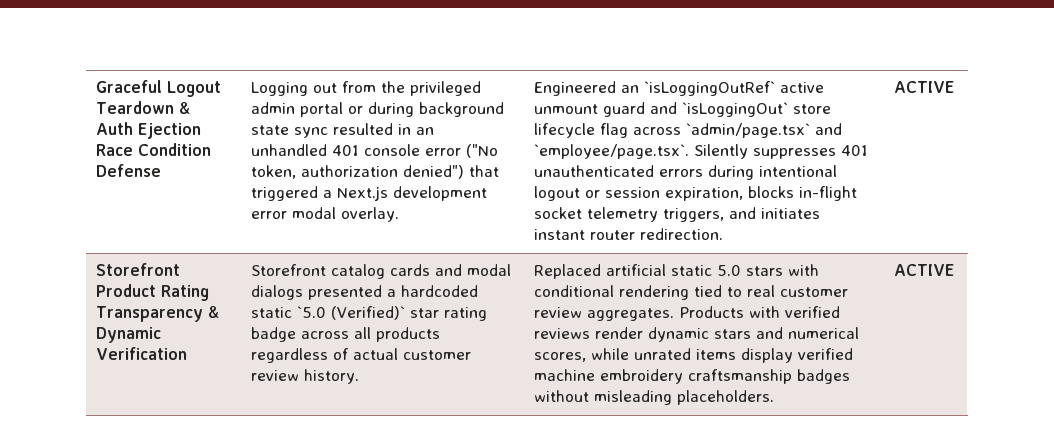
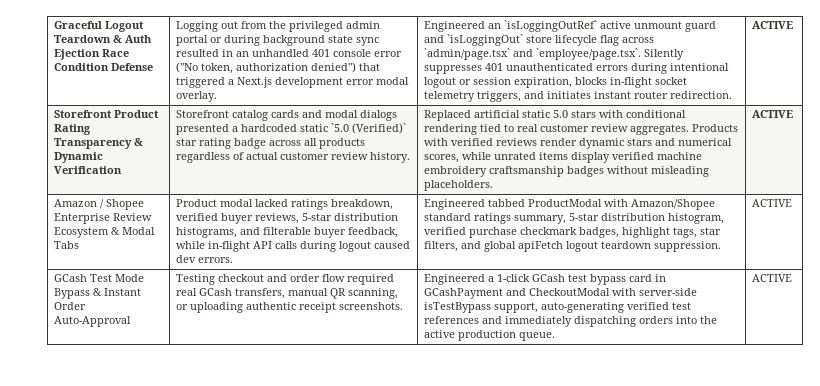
(956, 270) none -> [54,199,145,210] [54,213,153,224] [54,227,156,238] [54,241,80,249] [176,199,394,210] [176,213,399,224] [176,227,399,238] [176,241,411,252] [176,255,234,263] [424,199,716,210] [424,213,725,224] [424,227,722,238] [424,241,722,252] [752,199,793,207] [54,274,145,282] [54,288,142,299] [54,302,87,310] [54,316,132,327] [176,274,395,285] [176,288,399,299] [176,302,404,313] [424,274,667,285] [424,288,698,299] [424,302,692,313] [424,316,718,327] [424,330,556,341] [752,274,793,282] // Amazon / Shopee Enterprise Review Ecosystem & Modal Tabs | Product modal lacked ratings breakdown, verified buyer reviews, 5-star distribution histograms, and filterable buyer feedback, while in-flight API calls during logout caused dev errors. | Engineered tabbed ProductModal with Amazon/Shopee standard ratings summary, 5-star distribution histogram, verified purchase checkmark badges, highlight tags, star filters, and global apiFetch logout teardown suppression. | ACTIVE // GCash Test Mode Bypass & Instant Order Auto-Approval | Testing checkout and order flow required real GCash transfers, manual QR scanning, or uploading authentic receipt screenshots. | Engineered a 1-click GCash test bypass card in GCashPayment and CheckoutModal with server-side isTestBypass support, auto-generating verified test references and immediately dispatching orders into the active production queue. | ACTIVE

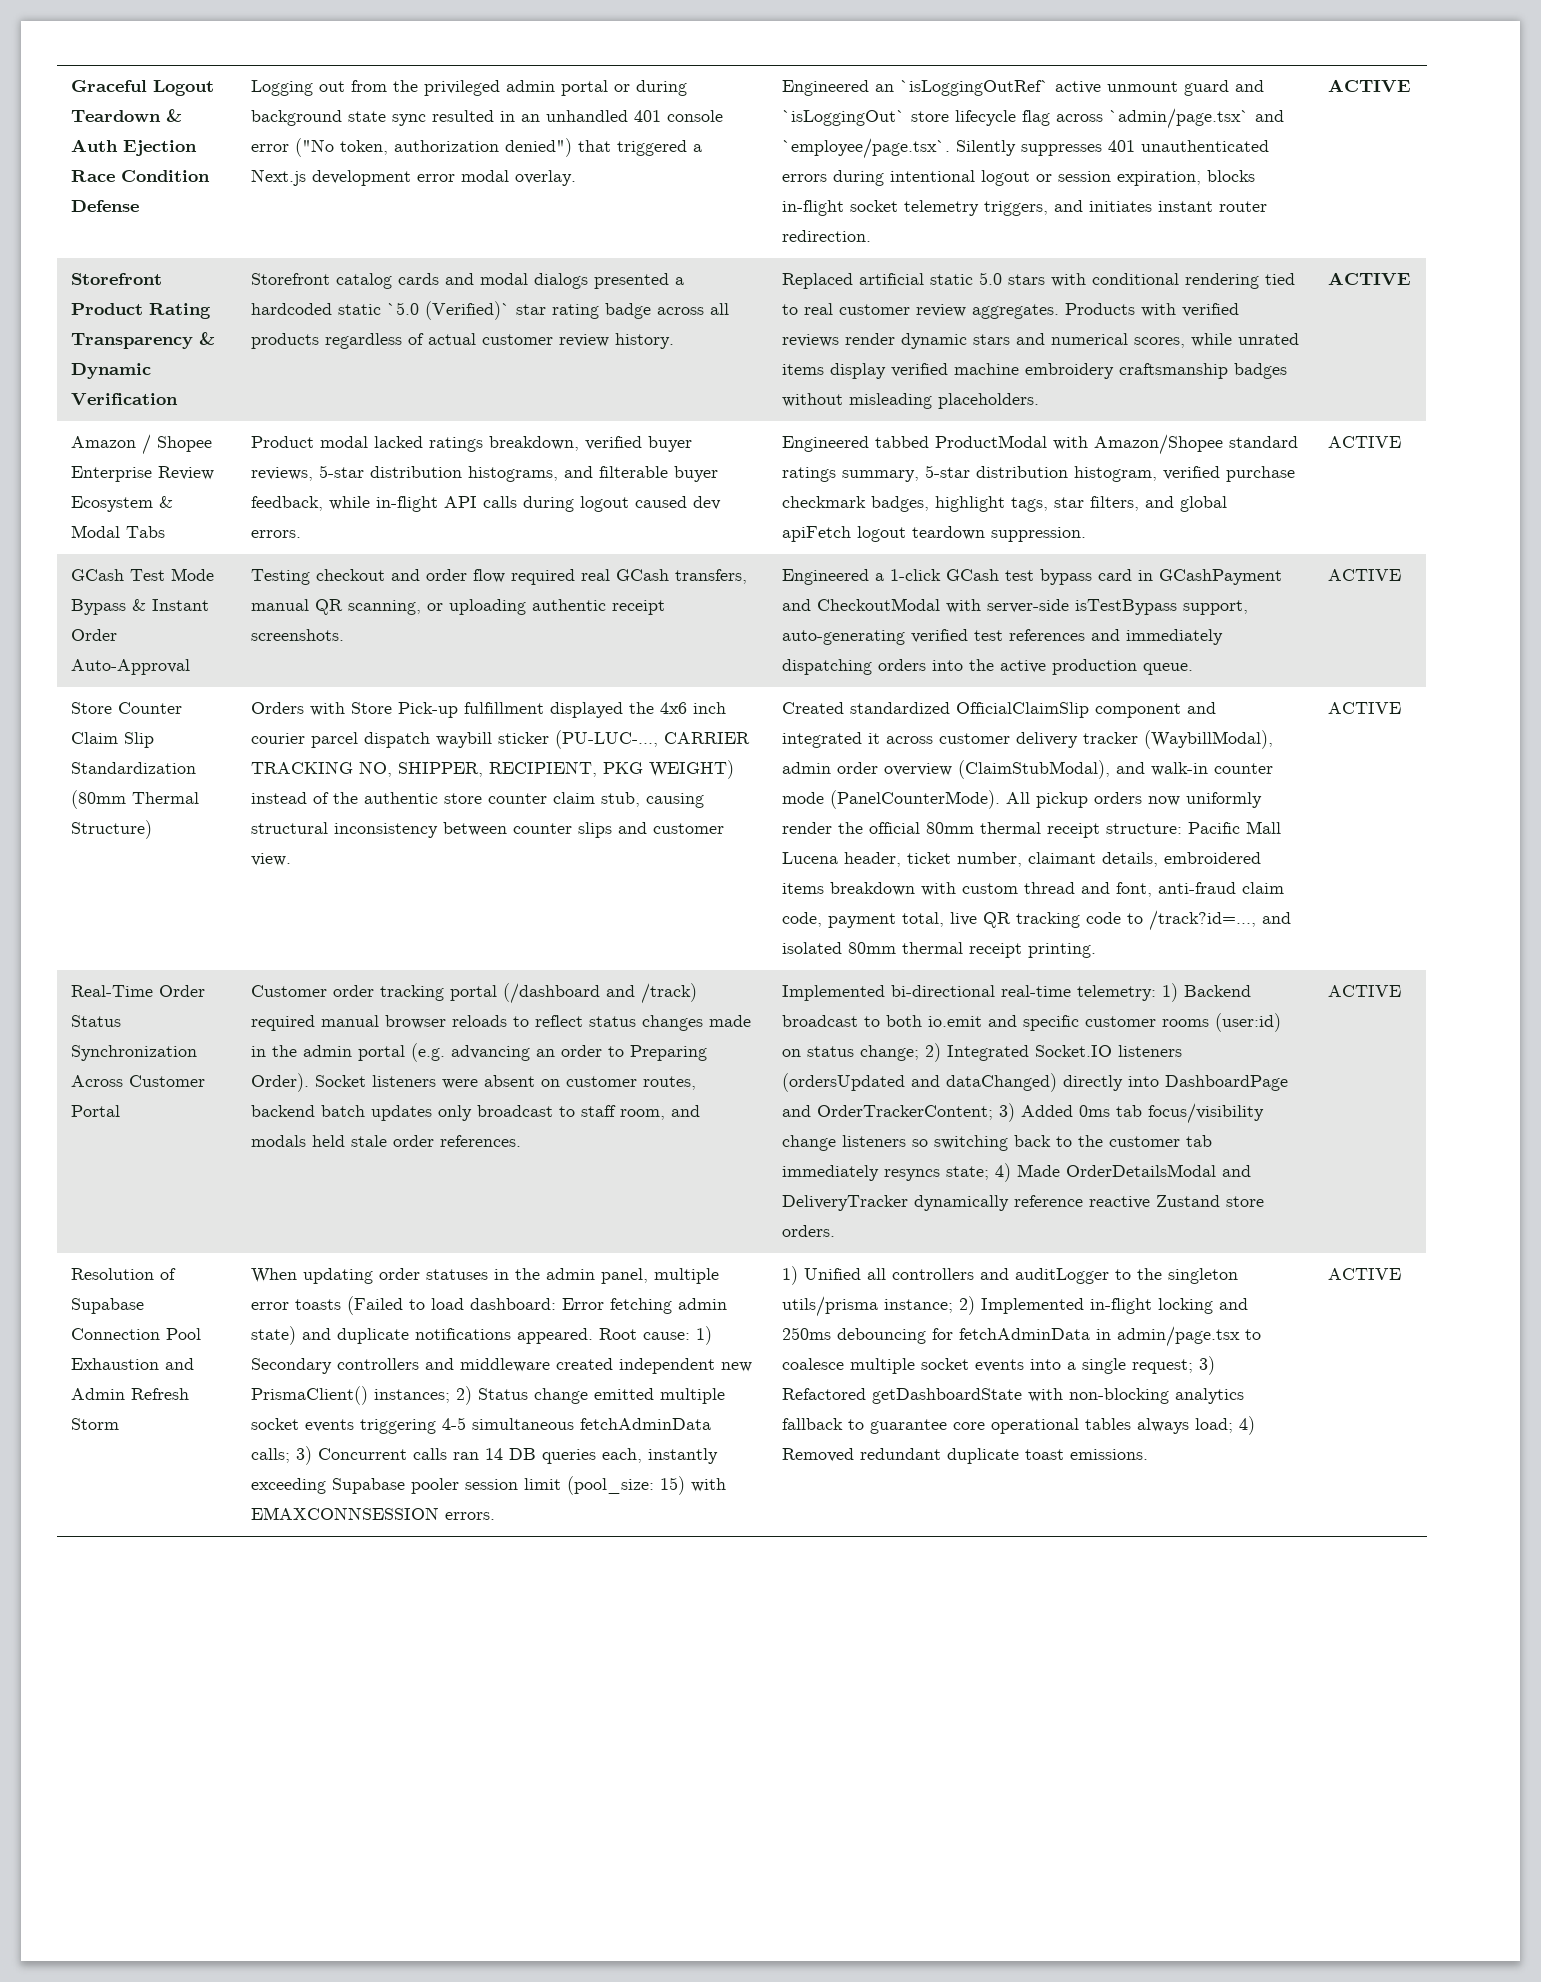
(793, 278) none -> [70,702,182,714] [70,732,154,748] [70,762,196,774] [70,790,199,809] [70,820,152,839] [250,702,726,718] [250,730,750,749] [250,760,734,779] [250,792,704,808] [250,822,724,838] [250,853,291,866] [781,702,1216,718] [781,730,1273,749] [781,760,1273,779] [781,790,1262,809] [781,821,1281,838] [781,852,1261,867] [781,882,1284,897] [781,910,1291,931] [781,942,1096,958] [1327,702,1401,714] [70,985,205,997] [70,1015,121,1027] [70,1045,197,1061] [70,1075,205,1087] [70,1105,120,1117] [250,983,697,1004] [250,1015,751,1031] [250,1043,707,1062] [250,1073,696,1092] [250,1105,700,1121] [250,1135,521,1147] [781,983,1251,1002] [781,1013,1281,1032] [781,1043,1182,1062] [781,1073,1288,1092] [781,1103,1264,1124] [781,1135,1212,1151] [781,1163,1251,1182] [781,1195,1264,1211] [781,1225,835,1237] [1327,985,1401,997] [70,1268,176,1280] [70,1298,144,1314] [70,1328,201,1340] [70,1358,194,1370] [70,1388,189,1400] [70,1418,119,1430] [250,1268,719,1284] [250,1296,727,1315] [250,1326,712,1345] [250,1358,752,1374] [250,1386,725,1405] [250,1417,711,1434] [250,1446,718,1465] [250,1476,726,1495] [250,1507,495,1520] [781,1266,1238,1285] [781,1296,1248,1317] [781,1326,1261,1347] [781,1356,1215,1375] [781,1388,1244,1404] [781,1416,1255,1435] [781,1448,1148,1464] [1327,1268,1401,1280] // Store Counter Claim Slip Standardization (80mm Thermal Structure) | Orders with Store Pick-up fulfillment displayed the 4x6 inch courier parcel dispatch waybill sticker (PU-LUC-..., CARRIER TRACKING NO, SHIPPER, RECIPIENT, PKG WEIGHT) instead of the authentic store counter claim stub, causing structural inconsistency between counter slips and customer view. | Created standardized OfficialClaimSlip component and integrated it across customer delivery tracker (WaybillModal), admin order overview (ClaimStubModal), and walk-in counter mode (PanelCounterMode). All pickup orders now uniformly render the official 80mm thermal receipt structure: Pacific Mall Lucena header, ticket number, claimant details, embroidered items breakdown with custom thread and font, anti-fraud claim code, payment total, live QR tracking code to /track?id=..., and isolated 80mm thermal receipt printing. | ACTIVE // Real-Time Order Status Synchronization Across Customer Portal | Customer order tracking portal (/dashboard and /track) required manual browser reloads to reflect status changes made in the admin portal (e.g. advancing an order to Preparing Order). Socket listeners were absent on customer routes, backend batch updates only broadcast to staff room, and modals held stale order references. | Implemented bi-directional real-time telemetry: 1) Backend broadcast to both io.emit and specific customer rooms (user:id) on status change; 2) Integrated Socket.IO listeners (ordersUpdated and dataChanged) directly into DashboardPage and OrderTrackerContent; 3) Added 0ms tab focus/visibility change listeners so switching back to the customer tab immediately resyncs state; 4) Made OrderDetailsModal and DeliveryTracker dynamically reference reactive Zustand store orders. | ACTIVE // Resolution of Supabase Connection Pool Exhaustion and Admin Refresh Storm | When updating order statuses in the admin panel, multiple error toasts (Failed to load dashboard: Error fetching admin state) and duplicate notifications appeared. Root cause: 1) Secondary controllers and middleware created independent new PrismaClient() instances; 2) Status change emitted multiple socket events triggering 4-5 simultaneous fetchAdminData calls; 3) Concurrent calls ran 14 DB queries each, instantly exceeding Supabase pooler session limit (pool_size: 15) with EMAXCONNSESSION errors. | 1) Unified all controllers and auditLogger to the singleton utils/prisma instance; 2) Implemented in-flight locking and 250ms debouncing for fetchAdminData in admin/page.tsx to coalesce multiple socket events into a single request; 3) Refactored getDashboardState with non-blocking analytics fallback to guarantee core operational tables always load; 4) Removed redundant duplicate toast emissions. | ACTIVE

